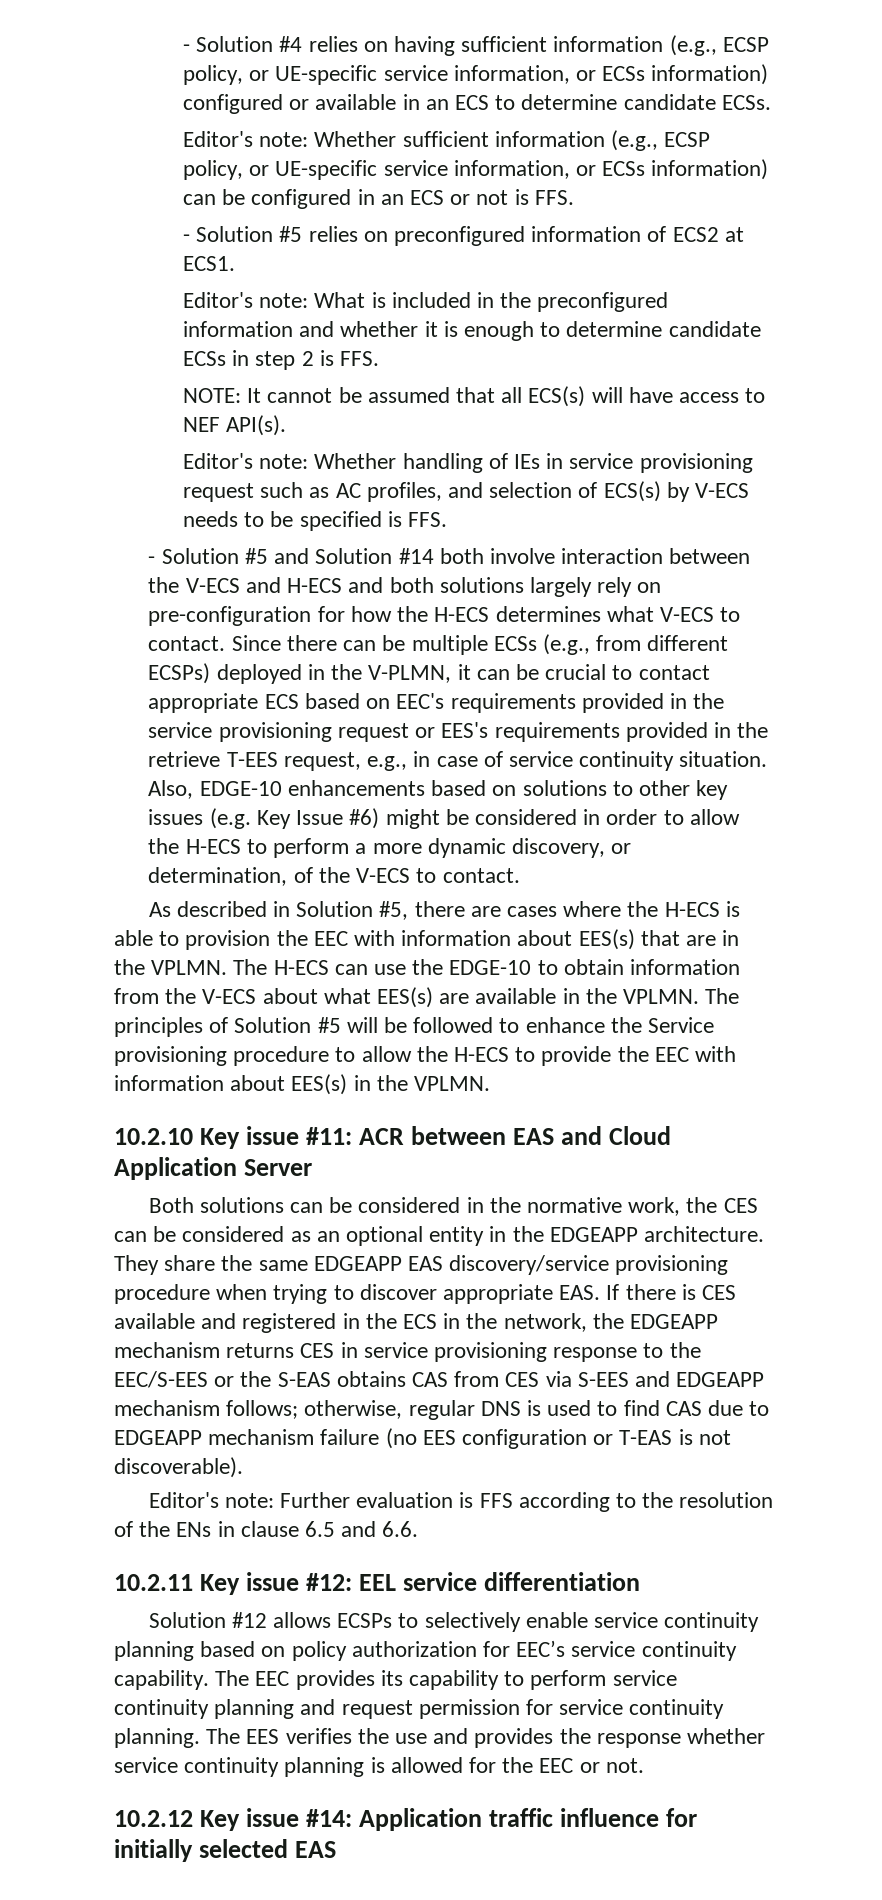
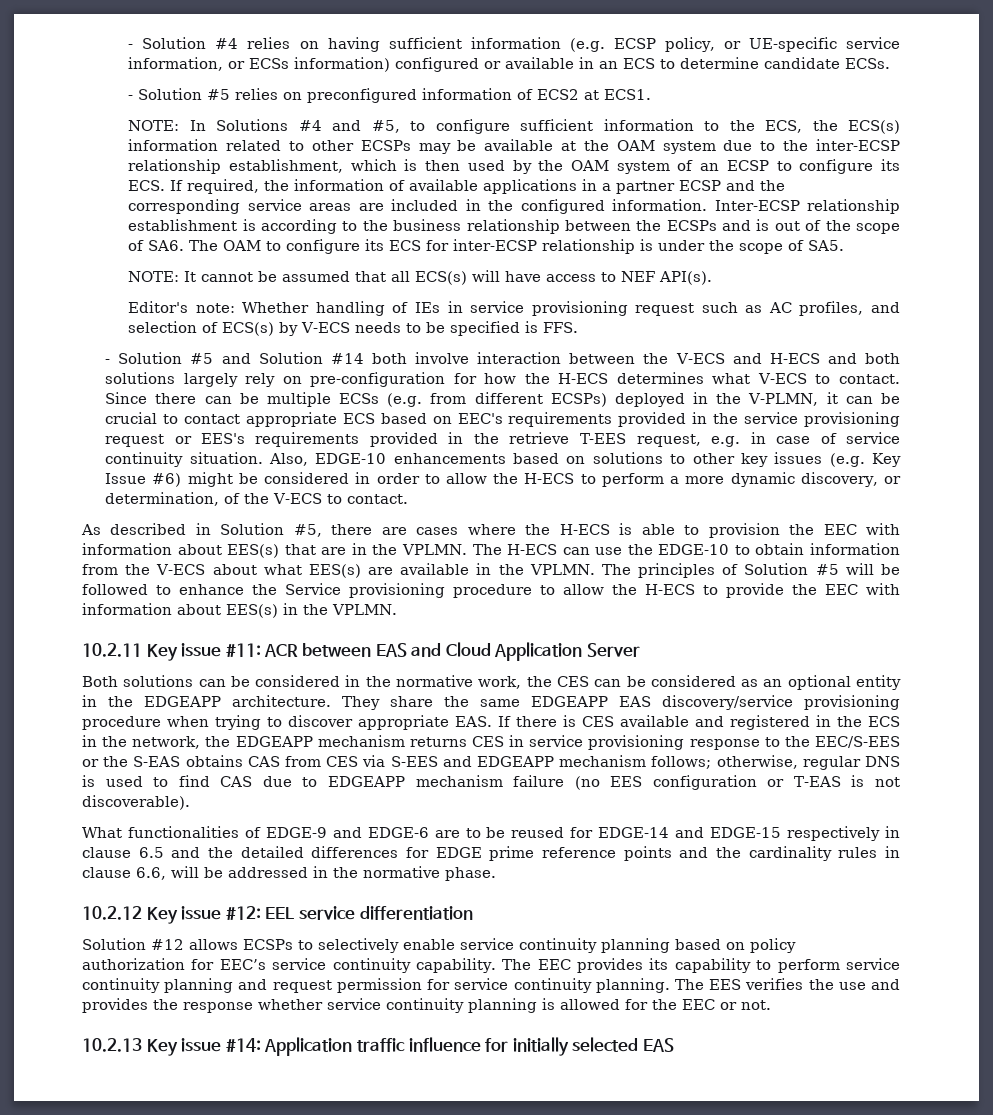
[669,35,717,56] (e.g., -> [569,38,605,52] (e.g.
[182,130,711,151] [182,159,769,180] [182,189,574,209] // Editor's note: Whether sufficient information (e.g., ECSP policy, or UE-specific service information, or ECSs information) can be configured in an ECS or not is FFS. -> (891, 63) none
[182,292,669,312] [182,321,761,341] [182,350,380,370] Editor's note: What is included in the preconfigured information and whether it is enough to determine candidate ECSs in step 2 is FFS. -> [128,119,900,134] [128,139,900,154] [128,159,900,174] [128,179,786,194] [128,199,901,214] [128,219,900,234] [128,239,845,254] NOTE: In Solutions #4 and #5, to configure sufficient information to the ECS, the ECS(s) information related to other ECSPs may be available at the OAM system due to the inter-ECSP relationship establishment, which is then used by the OAM system of an ECSP to configure its ECS. If required, the information of available applications in a partner ECSP and the corresponding service areas are included in the configured information. Inter-ECSP relationship establishment is according to the business relationship between the ECSPs and is out of the scope of SA6. The OAM to configure its ECS for inter-ECSP relationship is under the scope of SA5.
[542,634,590,655] (e.g., -> [387,393,423,407] (e.g.
[367,756,408,771] e.g., -> [711,436,741,447] e.g.
[114,1128,193,1145] 10.2.10 -> [82,643,142,657] 10.2.11
[148,1492,774,1512] [114,1521,419,1537] [114,1574,193,1591] Editor's note: Further evaluation is FFS according to the resolution of the ENs in clause 6.5 and 6.6. // 10.2.11 -> [82,826,900,841] [82,846,900,861] [82,866,496,881] [82,906,142,920] What functionalities of EDGE-9 and EDGE-6 are to be reused for EDGE-14 and EDGE-15 respectively in clause 6.5 and the detailed differences for EDGE prime reference points and the cardinality rules in clause 6.6, will be addressed in the normative phase. // 10.2.12
[114,1810,193,1827] 10.2.12 -> [82,1038,142,1052] 10.2.13

